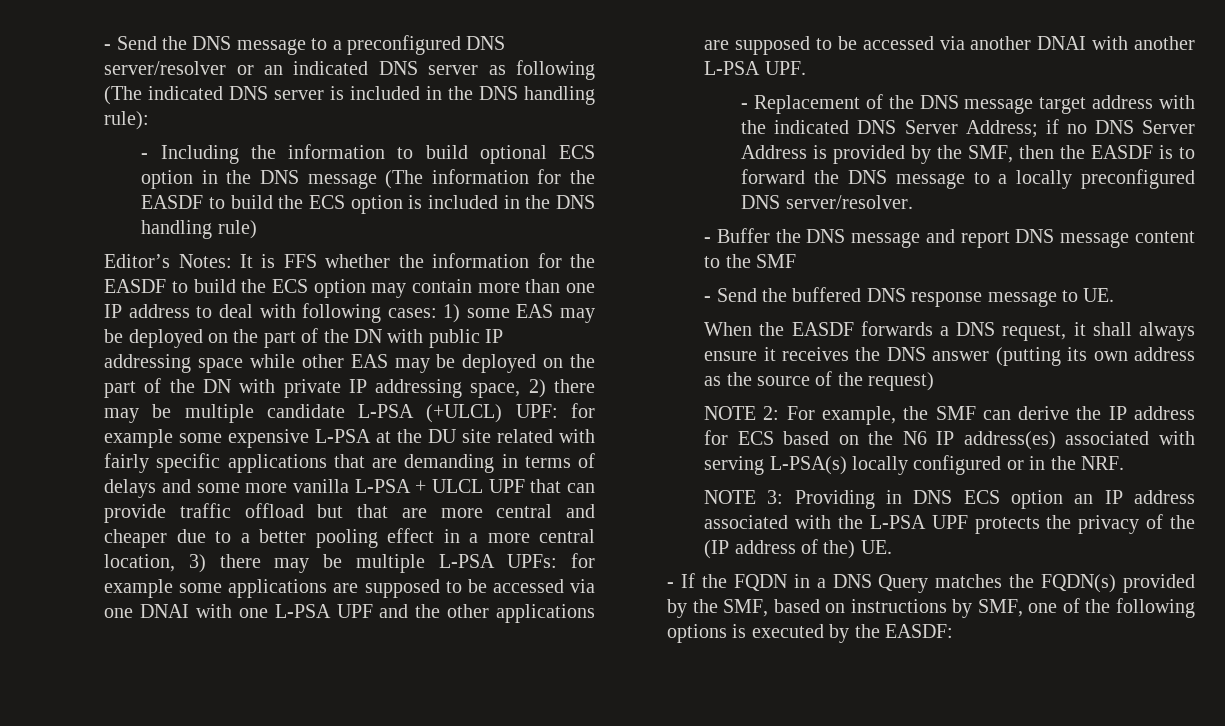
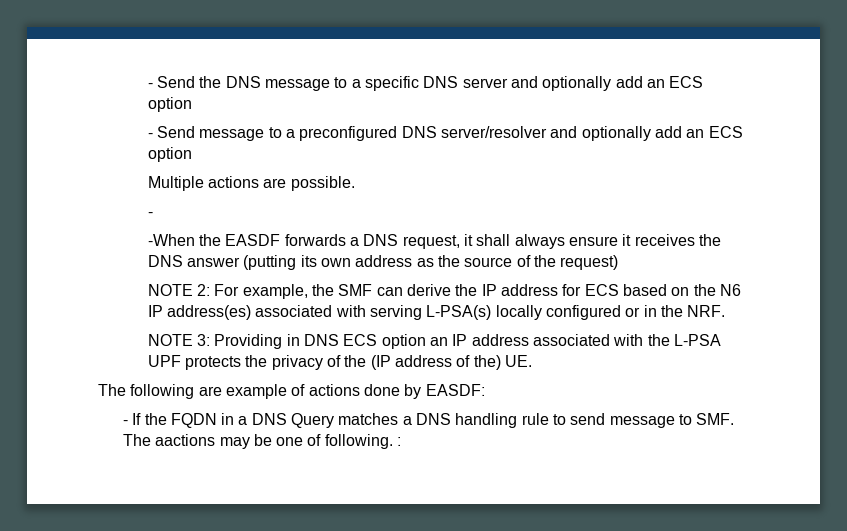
[346,35,506,55] [104,60,595,80] [104,86,595,105] [104,111,150,130] [141,144,595,164] [141,169,595,189] [141,195,595,214] [141,220,257,239] [104,253,595,268] [104,279,595,298] [104,303,596,323] [104,328,504,348] [104,354,595,373] [104,378,595,398] [104,403,596,423] [104,429,595,448] [104,453,595,473] [104,479,595,498] [104,503,595,523] [104,528,595,548] [104,553,595,573] [104,579,595,598] [104,604,595,623] [704,36,1195,55] [704,61,806,75] [741,94,1195,114] [741,119,1195,138] [741,145,1195,164] [741,169,1195,189] [741,195,913,209] [704,228,1195,248] [704,254,796,268] [704,287,1115,307] [704,322,753,336] preconfigured DNS server/resolver or an indicated DNS server as following (The indicated DNS server is included in the DNS handling rule): // - Including the information to build optional ECS option in the DNS message (The information for the EASDF to build the ECS option is included in the DNS handling rule) // Editor’s Notes: It is FFS whether the information for the EASDF to build the ECS option may contain more than one IP address to deal with following cases: 1) some EAS may be deployed on the part of the DN with public IP addressing space while other EAS may be deployed on the part of the DN with private IP addressing space, 2) there may be multiple candidate L-PSA (+ULCL) UPF: for example some expensive L-PSA at the DU site related with fairly specific applications that are demanding in terms of delays and some more vanilla L-PSA + ULCL UPF that can provide traffic offload but that are more central and cheaper due to a better pooling effect in a more central location, 3) there may be multiple L-PSA UPFs: for example some applications are supposed to be accessed via one DNAI with one L-PSA UPF and the other applications are supposed to be accessed via another DNAI with another L-PSA UPF. // - Replacement of the DNS message target address with the indicated DNS Server Address; if no DNS Server Address is provided by the SMF, then the EASDF is to forward the DNS message to a locally preconfigured DNS server/resolver. // - Buffer the DNS message and report DNS message content to the SMF // - Send the buffered DNS response message to UE. // When -> [364,76,704,91] [147,97,192,112] [147,126,743,141] [147,147,192,162] [147,176,355,191] [147,212,153,217] [147,234,195,246] specific DNS server and optionally add an ECS option // - Send message to a preconfigured DNS server/resolver and optionally add an ECS option // Multiple actions are possible. // - // -When
(892, 547) none -> [98,384,485,399] // The following are example of actions done by EASDF:
[1009,574,1195,593] [667,598,1195,618] [667,624,954,643] the FQDN(s) provided by the SMF, based on instructions by SMF, one of the following options is executed by the EASDF: -> [402,413,735,428] [122,434,402,449] a DNS handling rule to send message to SMF. The aactions may be one of following. :

